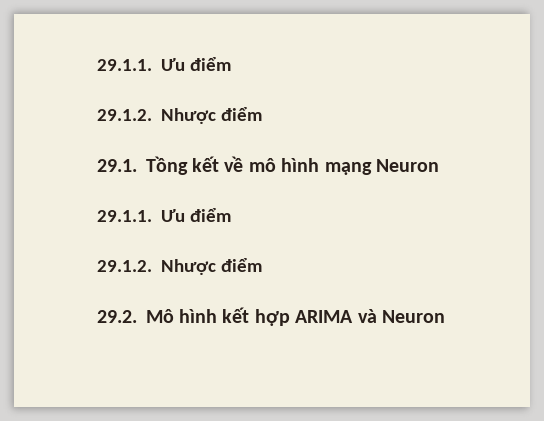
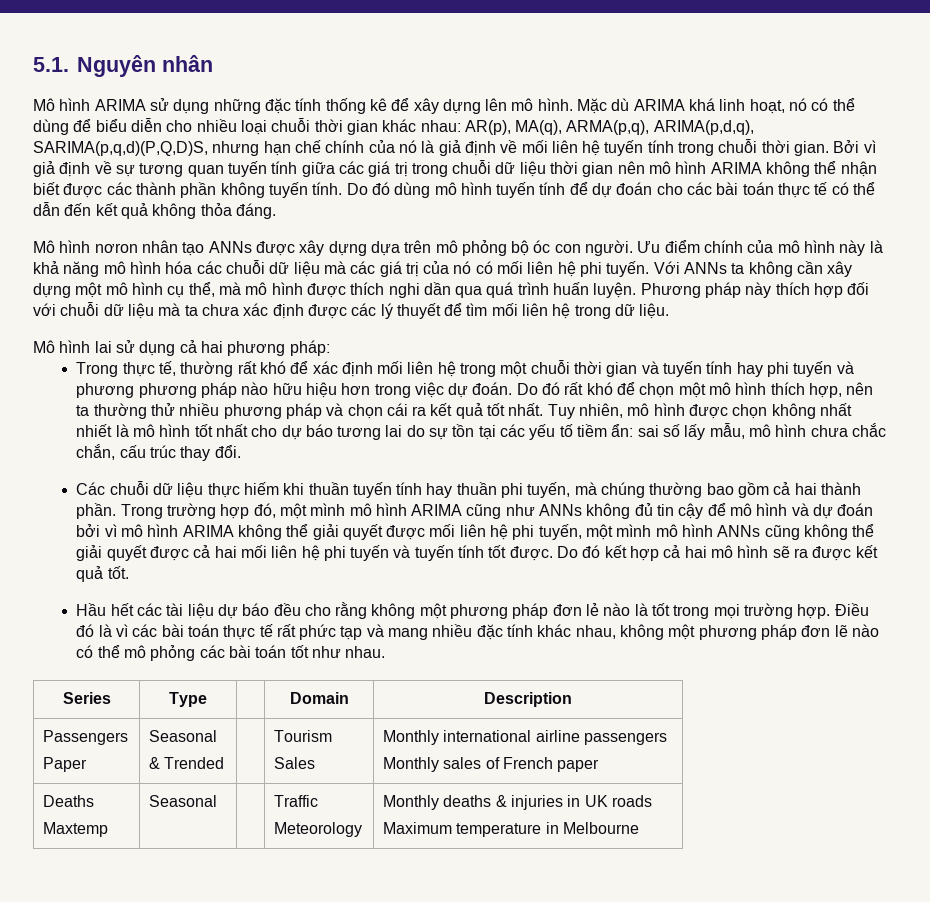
[97,57,231,71] [97,107,262,124] [97,156,439,175] [97,208,231,222] [97,258,262,275] [97,307,445,326] 29.1.1. Ưu điểm // 29.1.2. Nhược điểm // 29.1. Tồng kết về mô hình mạng Neuron // 29.1.1. Ưu điểm // 29.1.2. Nhược điểm // 29.2. Mô hình kết hợp ARIMA và Neuron -> [33,55,213,77] [33,98,855,114] [33,118,754,135] [33,139,876,156] [33,160,877,177] [33,182,876,198] [33,202,276,219] [33,240,883,256] [33,260,853,277] [33,282,870,298] [33,302,670,319] [33,340,330,356] [76,360,854,377] [76,382,874,398] [76,403,852,419] [76,423,886,440] [76,444,241,461] [76,481,861,498] [76,503,874,519] [76,524,875,540] [76,545,878,561] [76,566,129,582] [76,602,869,619] [76,624,879,640] [76,645,386,661] [62,692,111,704] [169,692,207,707] [289,692,349,704] [484,692,572,707] [43,730,129,745] [43,757,88,772] [149,730,218,742] [149,757,225,769] [274,730,333,742] [274,757,316,769] [383,730,668,745] [383,757,600,772] [43,795,95,807] [43,822,109,837] [149,795,218,807] [274,795,319,807] [274,822,363,837] [383,795,652,810] [383,822,640,837] 5.1. Nguyên nhân // Mô hình ARIMA sử dụng những đặc tính thống kê để xây dựng lên mô hình. Mặc dù ARIMA khá linh hoạt, nó có thể dùng để biểu diễn cho nhiều loại chuỗi thời gian khác nhau: AR(p), MA(q), ARMA(p,q), ARIMA(p,d,q), SARIMA(p,q,d)(P,Q,D)S, nhưng hạn chế chính của nó là giả định về mối liên hệ tuyến tính trong chuỗi thời gian. Bởi vì giả định về sự tương quan tuyến tính giữa các giá trị trong chuỗi dữ liệu thời gian nên mô hình ARIMA không thể nhận biết được các thành phần không tuyến tính. Do đó dùng mô hình tuyến tính để dự đoán cho các bài toán thực tế có thể dẫn đến kết quả không thỏa đáng. // Mô hình nơron nhân tạo ANNs được xây dựng dựa trên mô phỏng bộ óc con người. Ưu điểm chính của mô hình này là khả năng mô hình hóa các chuỗi dữ liệu mà các giá trị của nó có mối liên hệ phi tuyến. Với ANNs ta không cần xây dựng một mô hình cụ thể, mà mô hình được thích nghi dần qua quá trình huấn luyện. Phương pháp này thích hợp đối với chuỗi dữ liệu mà ta chưa xác định được các lý thuyết để tìm mối liên hệ trong dữ liệu. // Mô hình lai sử dụng cả hai phương pháp: // Trong thực tế, thường rất khó để xác định mối liên hệ trong một chuỗi thời gian và tuyến tính hay phi tuyến và phương phương pháp nào hữu hiệu hơn trong việc dự đoán. Do đó rất khó để chọn một mô hình thích hợp, nên ta thường thử nhiều phương pháp và chọn cái ra kết quả tốt nhất. Tuy nhiên, mô hình được chọn không nhất nhiết là mô hình tốt nhất cho dự báo tương lai do sự tồn tại các yếu tố tiềm ẩn: sai số lấy mẫu, mô hình chưa chắc chắn, cấu trúc thay đổi. // Các chuỗi dữ liệu thực hiếm khi thuần tuyến tính hay thuần phi tuyến, mà chúng thường bao gồm cả hai thành phần. Trong trường hợp đó, một mình mô hình ARIMA cũng như ANNs không đủ tin cậy để mô hình và dự đoán bởi vì mô hình ARIMA không thể giải quyết được mối liên hệ phi tuyến, một mình mô hình ANNs cũng không thể giải quyết được cả hai mối liên hệ phi tuyến và tuyến tính tốt được. Do đó kết hợp cả hai mô hình sẽ ra được kết quả tốt. // Hầu hết các tài liệu dự báo đều cho rằng không một phương pháp đơn lẻ nào là tốt trong mọi trường hợp. Điều đó là vì các bài toán thực tế rất phức tạp và mang nhiều đặc tính khác nhau, không một phương pháp đơn lẽ nào có thể mô phỏng các bài toán tốt như nhau. // Series | Type | | Domain | Description // Passengers // Paper | Seasonal // & Trended | | Tourism // Sales | Monthly international airline passengers // Monthly sales of French paper // Deaths // Maxtemp | Seasonal | | Traffic // Meteorology | Monthly deaths & injuries in UK roads // Maximum temperature in Melbourne

